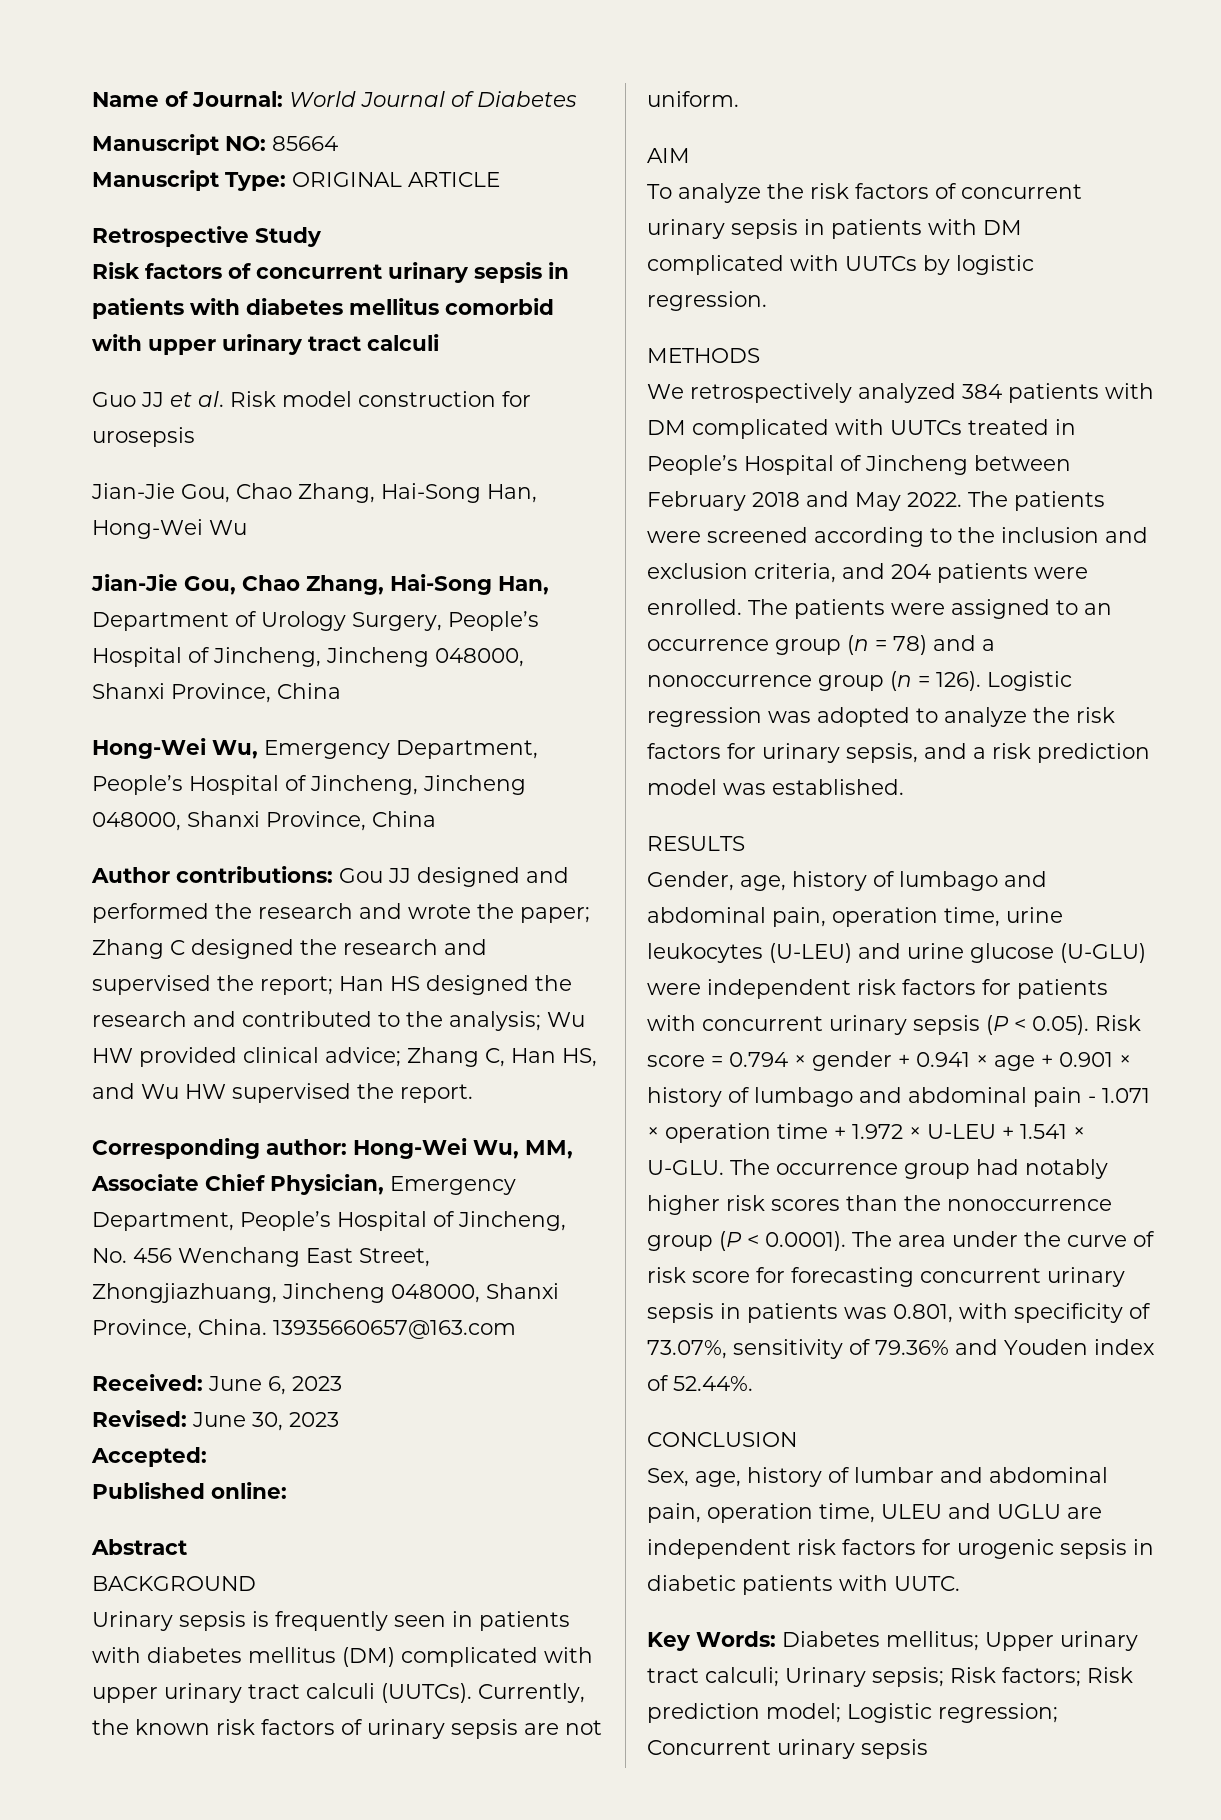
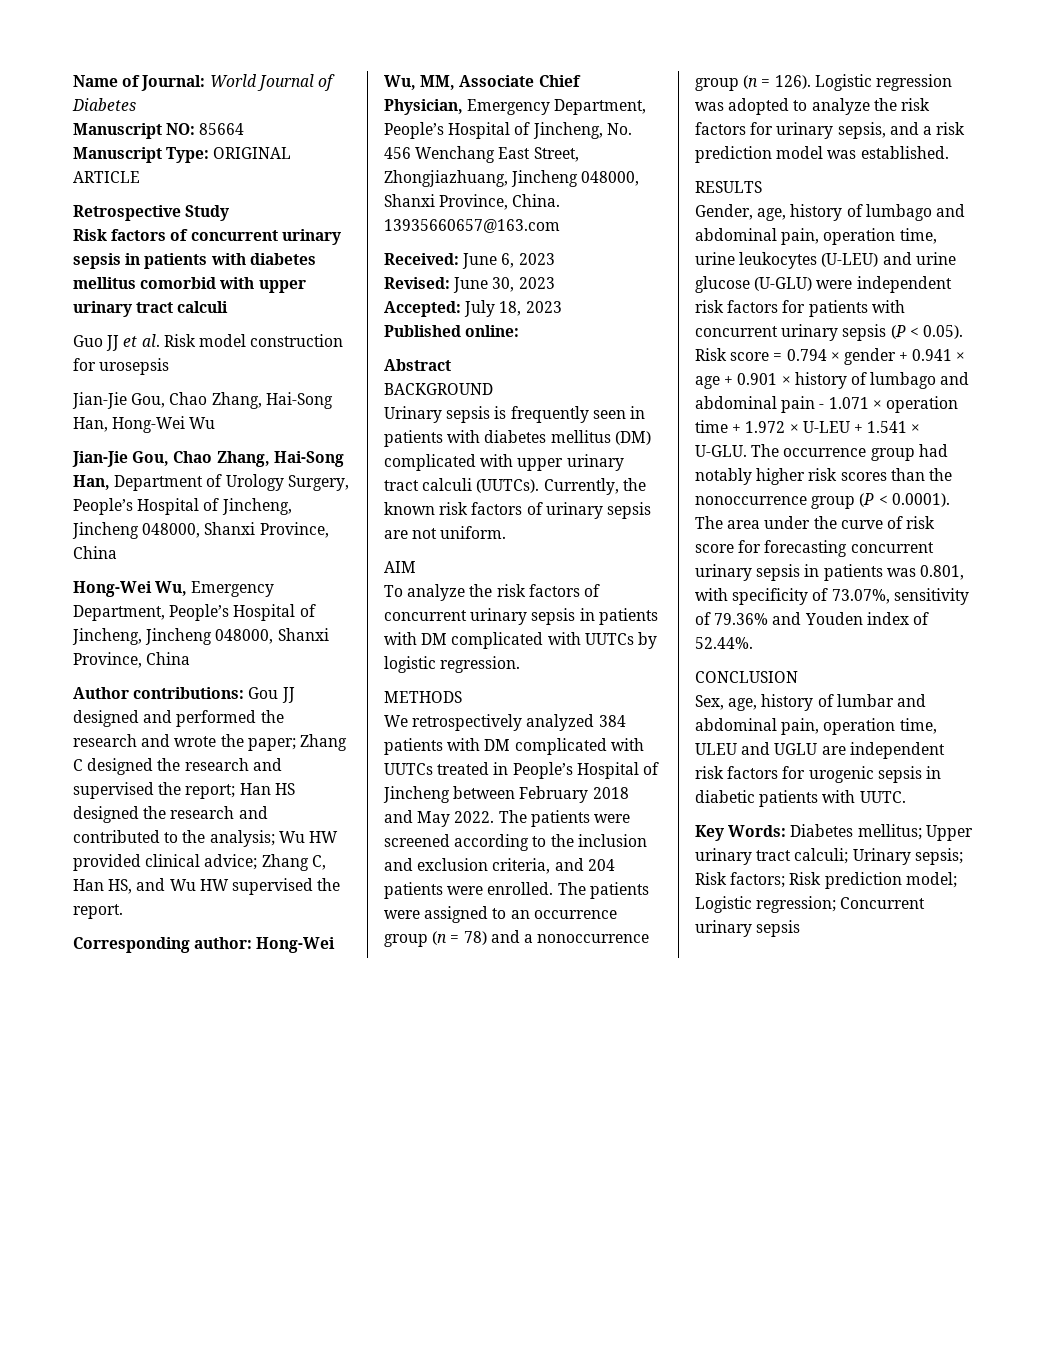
(207, 1457) none -> [464,300,562,317] July 18, 2023

